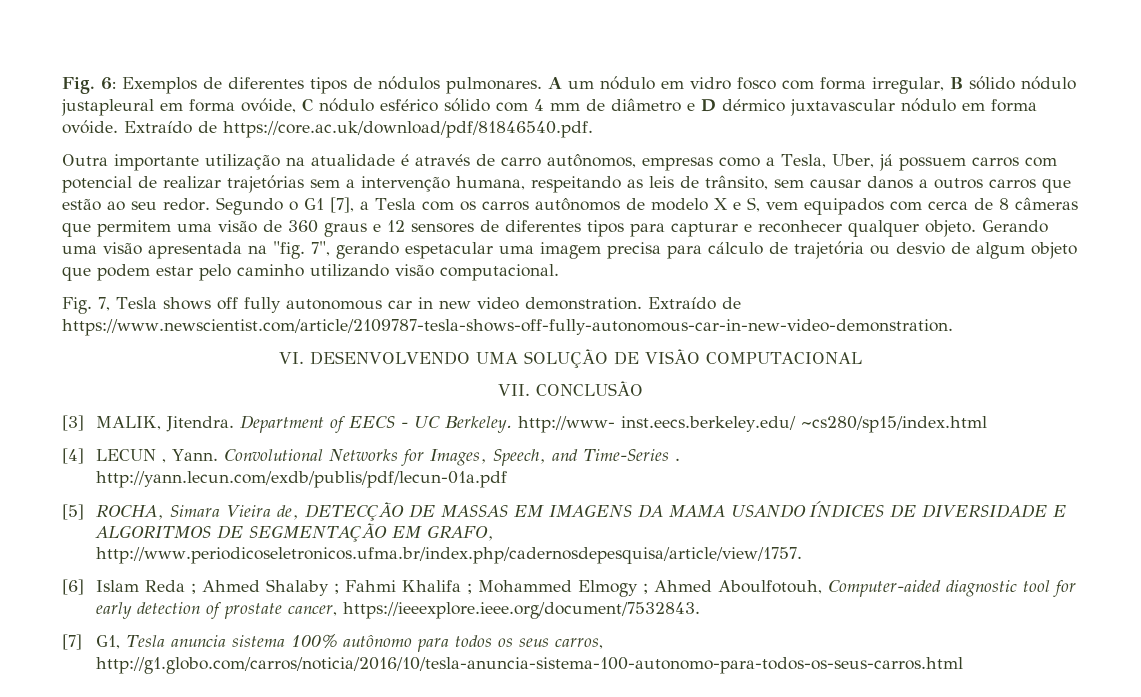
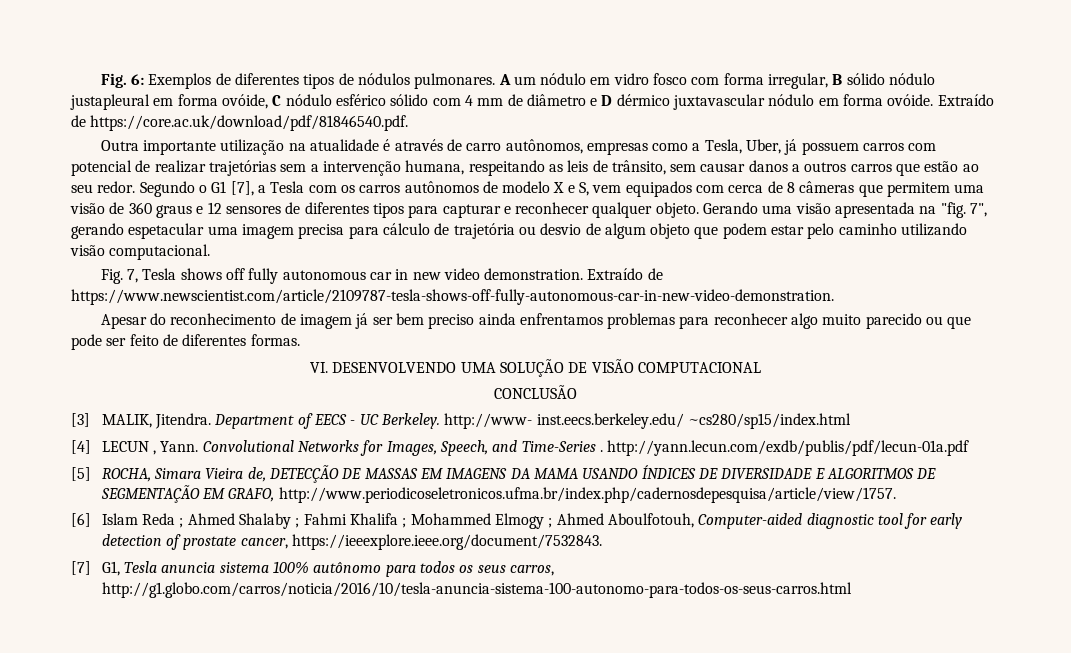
(953, 327) none -> [100,313,972,329] [71,334,300,350] // Apesar do reconhecimento de imagem já ser bem preciso ainda enfrentamos problemas para reconhecer algo muito parecido ou que pode ser feito de diferentes formas.
[498,384,530,396] VII. -> (761, 367) none

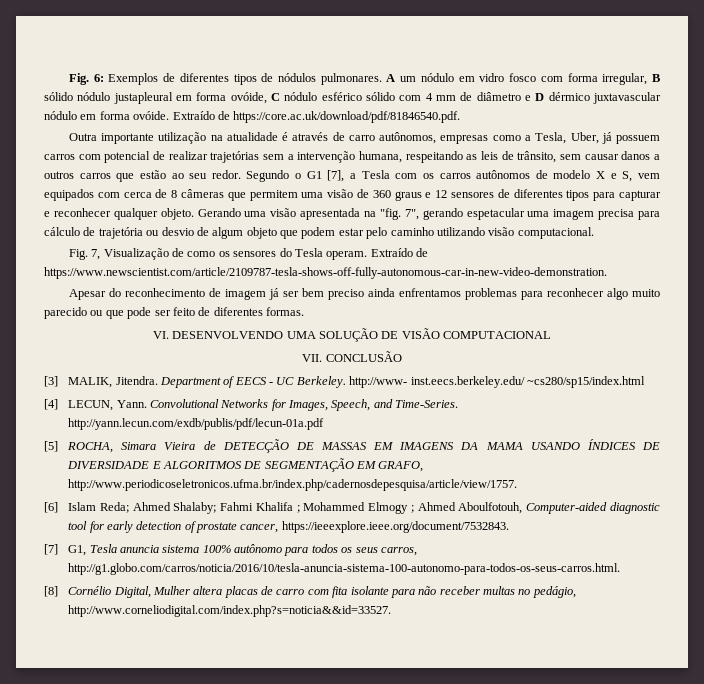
[142,268,584,284] Tesla shows off fully autonomous car in new video demonstration. -> [103,248,368,260] Visualização de como os sensores do Tesla operam.
(761, 367) none -> [302,354,323,362] VII.
[101,441,157,455] LECUN , -> [68,400,114,411] LECUN,
[521,441,603,452] Time-Series . -> [395,400,459,408] Time-Series.
[247,467,266,482] de, -> [203,441,216,450] de
[142,513,300,529] Reda ; Ahmed Shalaby ; -> [99,502,217,514] Reda; Ahmed Shalaby;
[101,582,852,598] http://g1.globo.com/carros/noticia/2016/10/tesla-anuncia-sistema-100-autonomo-para-todos-os-seus-carros.html -> [68,563,621,575] [44,586,576,598] [68,605,392,617] http://g1.globo.com/carros/noticia/2016/10/tesla-anuncia-sistema-100-autonomo-para-todos-os-seus-carros.html. // [8] Cornélio Digital, Mulher altera placas de carro com fita isolante para não receber multas no pedágio, http://www.corneliodigital.com/index.php?s=noticia&&id=33527.

